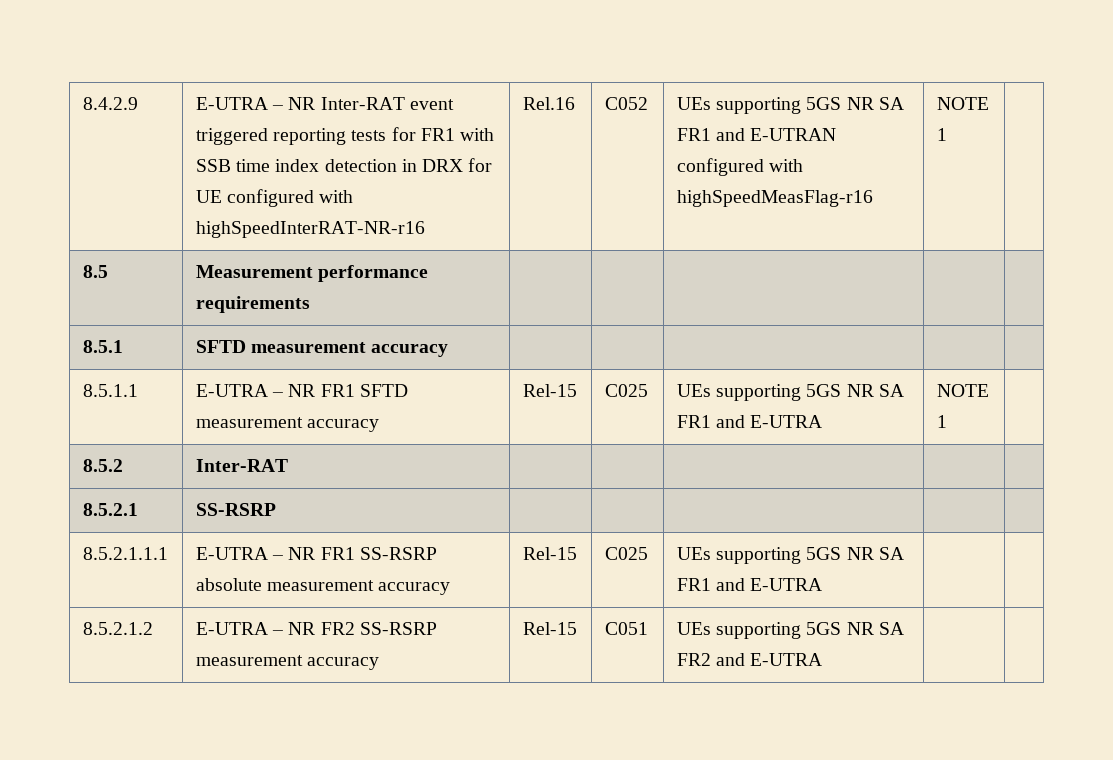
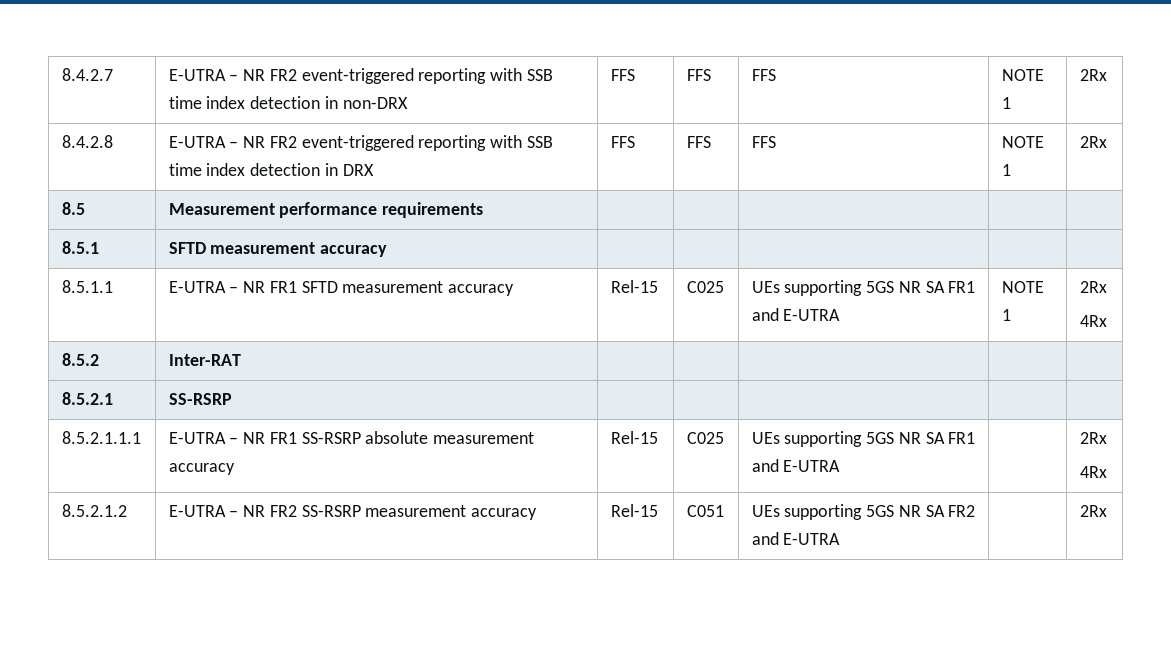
[82,97,138,110] [195,97,454,110] [195,127,455,145] 8.4.2.9 | E-UTRA – NR Inter-RAT event triggered reporting tests for FR1 -> [61,68,113,81] [168,68,553,84] [168,96,408,109] [610,69,635,81] [686,69,711,81] [751,69,776,81] [1001,69,1044,81] [1001,97,1011,109] [1079,69,1107,81] [61,135,113,148] [168,135,487,151] 8.4.2.7 | E-UTRA – NR FR2 event-triggered reporting with SSB time index detection in non-DRX | FFS | FFS | FFS | NOTE 1 | 2Rx // 8.4.2.8 | E-UTRA – NR FR2 event-triggered reporting
[468,158,493,172] [195,189,354,207] [195,221,425,238] [522,97,575,110] [604,97,648,110] [676,97,904,114] [676,128,837,141] [676,158,803,176] [676,190,873,207] [936,97,989,110] [936,128,947,141] for UE configured with highSpeedInterRAT-NR-r16 | Rel.16 | C052 | UEs supporting 5GS NR SA FR1 and E-UTRAN configured with highSpeedMeasFlag-r16 | NOTE 1 | -> [610,136,635,148] [686,136,711,148] [751,136,776,148] [1001,136,1044,148] [1001,164,1011,176] [1079,136,1107,148] | FFS | FFS | FFS | NOTE 1 | 2Rx
(947, 421) none -> [1079,281,1107,293] [1079,315,1107,327] 2Rx // 4Rx
(823, 584) none -> [1079,432,1107,444] [1079,466,1107,478] 2Rx // 4Rx
(823, 659) none -> [1079,505,1107,517] 2Rx

